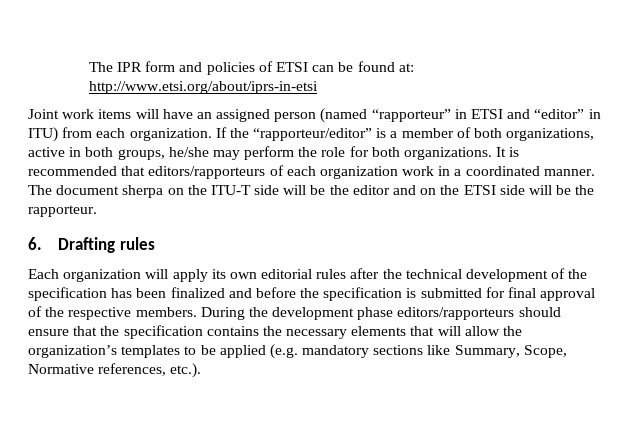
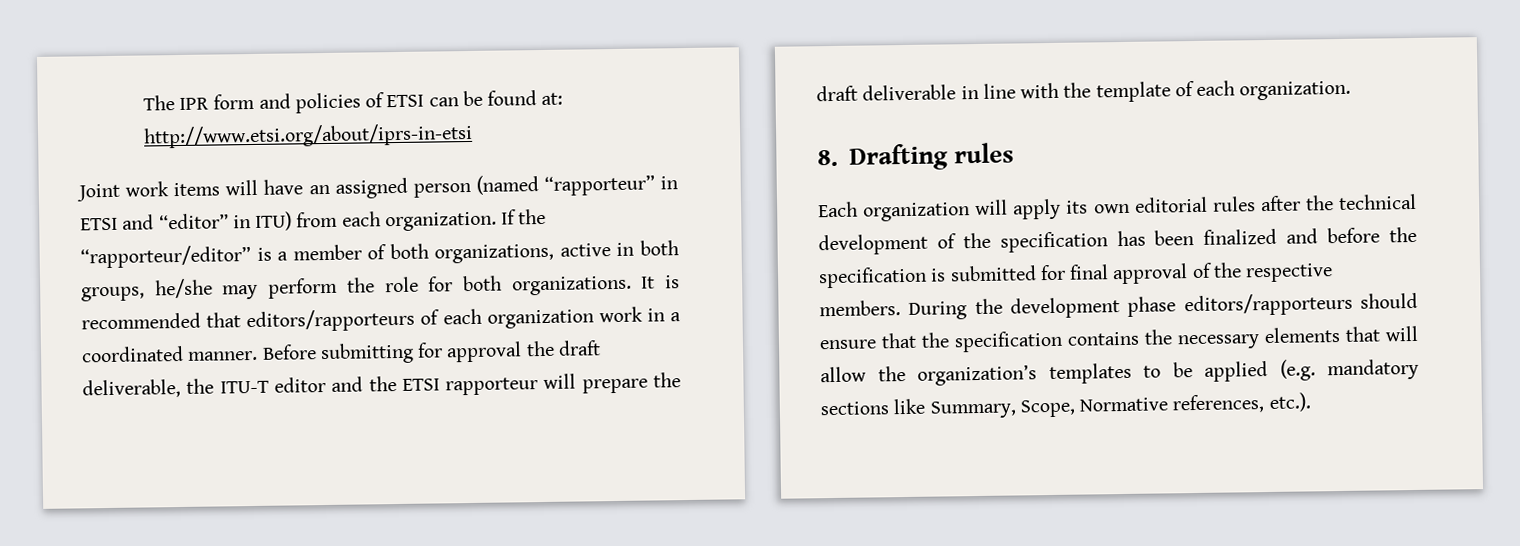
[28,185,349,198] The document sherpa on the ITU-T side will be the -> [261,340,601,365] [82,378,269,399] Before submitting for approval the draft deliverable, the ITU-T
[420,188,437,195] on -> (364, 384) none
[499,185,595,195] [28,205,97,217] [28,237,42,250] side will be the rapporteur. // 6. -> [445,372,681,396] [816,80,1352,103] [817,149,838,167] rapporteur will prepare the draft deliverable in line with the template of each organization. // 8.

